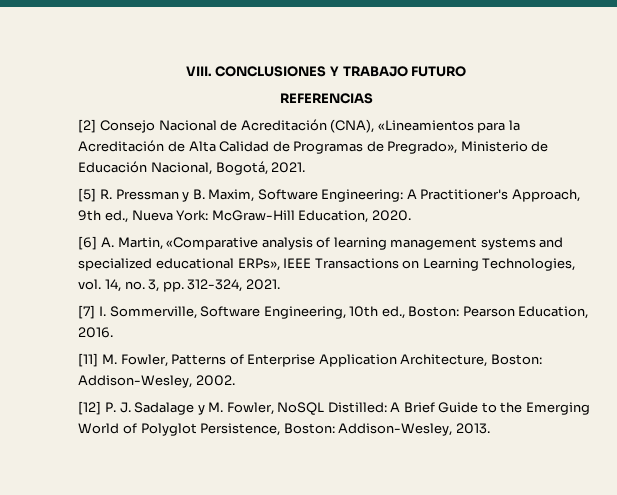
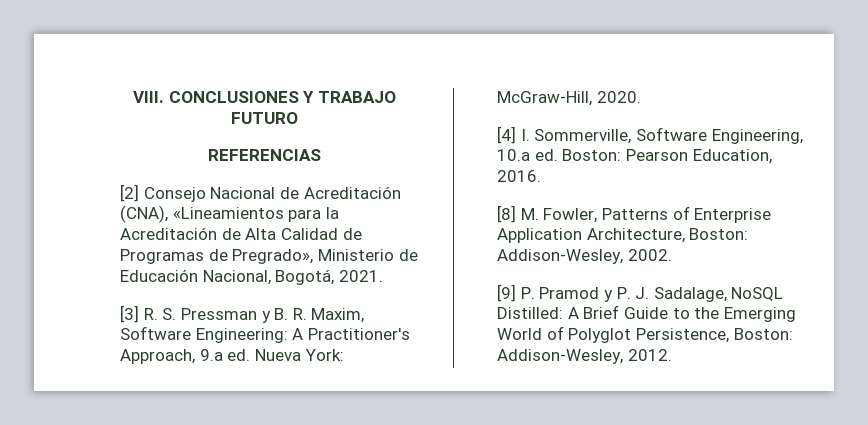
[78,188,113,202] [5] R. -> [120,305,177,323] [3] R. S.
(205, 194) none -> [292,308,307,320] R.
[78,210,411,223] [78,236,564,250] [78,258,576,271] [78,279,280,292] [78,305,96,319] 9th ed., Nueva York: McGraw-Hill Education, 2020. // [6] A. Martin, «Comparative analysis of learning management systems and specialized educational ERPs», IEEE Transactions on Learning Technologies, vol. 14, no. 3, pp. 312-324, 2021. // [7] -> [199,349,344,361] [497,91,641,106] [497,126,517,144] 9.a ed. Nueva York: McGraw-Hill, 2020. // [4]
[349,306,405,319] 10th ed., -> [497,149,558,161] 10.a ed.
[78,353,99,367] [11] -> [497,205,517,223] [8]
[78,401,274,415] [12] P. J. Sadalage y M. Fowler, -> [497,284,727,302] [9] P. Pramod y P. J. Sadalage,
[455,423,490,434] 2013. -> [627,349,672,361] 2012.

